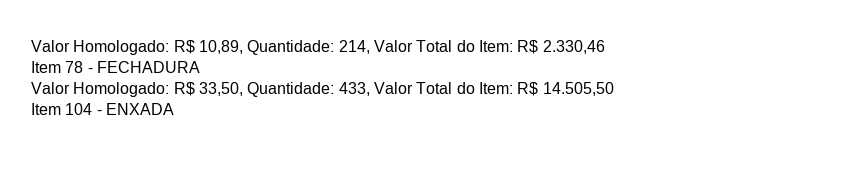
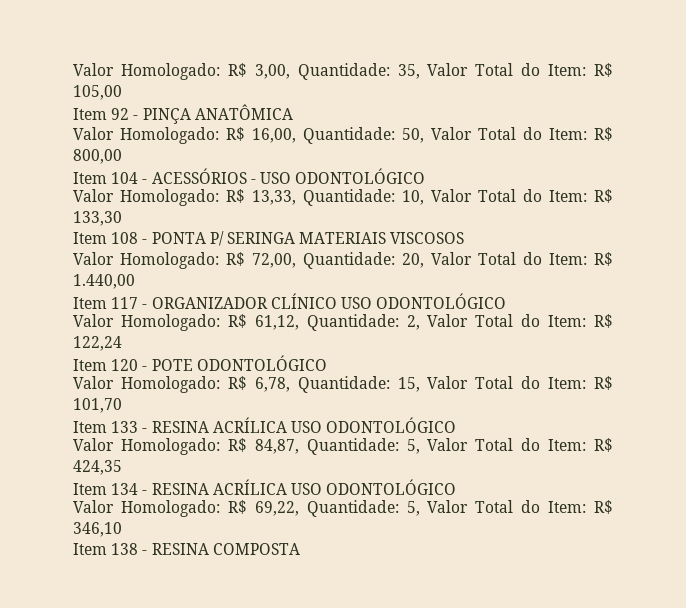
[31,40,605,55] [31,61,200,73] [31,82,614,97] Valor Homologado: R$ 10,89, Quantidade: 214, Valor Total do Item: R$ 2.330,46 // Item 78 - FECHADURA // Valor Homologado: R$ 33,50, Quantidade: 433, Valor Total do Item: R$ 14.505,50 -> [73,63,613,80] [73,85,122,100] [73,104,293,124] [73,127,613,144] [73,149,122,164] Valor Homologado: R$ 3,00, Quantidade: 35, Valor Total do Item: R$ 105,00 // Item 92 - PINÇA ANATÔMICA // Valor Homologado: R$ 16,00, Quantidade: 50, Valor Total do Item: R$ 800,00
[105,103,174,115] ENXADA -> [151,168,426,184] [73,189,613,206] [73,211,122,226] [73,231,465,246] [73,252,613,269] [73,274,135,289] [73,293,507,309] [73,314,613,331] [73,336,122,351] [73,355,327,371] [73,376,613,393] [73,398,122,413] [73,417,457,433] [73,438,613,455] [73,460,122,475] [73,479,457,495] [73,500,613,517] [73,522,122,537] [73,543,300,555] ACESSÓRIOS - USO ODONTOLÓGICO // Valor Homologado: R$ 13,33, Quantidade: 10, Valor Total do Item: R$ 133,30 // Item 108 - PONTA P/ SERINGA MATERIAIS VISCOSOS // Valor Homologado: R$ 72,00, Quantidade: 20, Valor Total do Item: R$ 1.440,00 // Item 117 - ORGANIZADOR CLÍNICO USO ODONTOLÓGICO // Valor Homologado: R$ 61,12, Quantidade: 2, Valor Total do Item: R$ 122,24 // Item 120 - POTE ODONTOLÓGICO // Valor Homologado: R$ 6,78, Quantidade: 15, Valor Total do Item: R$ 101,70 // Item 133 - RESINA ACRÍLICA USO ODONTOLÓGICO // Valor Homologado: R$ 84,87, Quantidade: 5, Valor Total do Item: R$ 424,35 // Item 134 - RESINA ACRÍLICA USO ODONTOLÓGICO // Valor Homologado: R$ 69,22, Quantidade: 5, Valor Total do Item: R$ 346,10 // Item 138 - RESINA COMPOSTA

